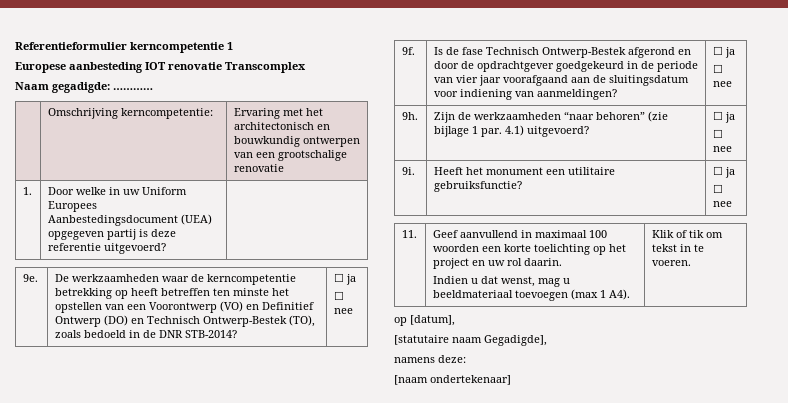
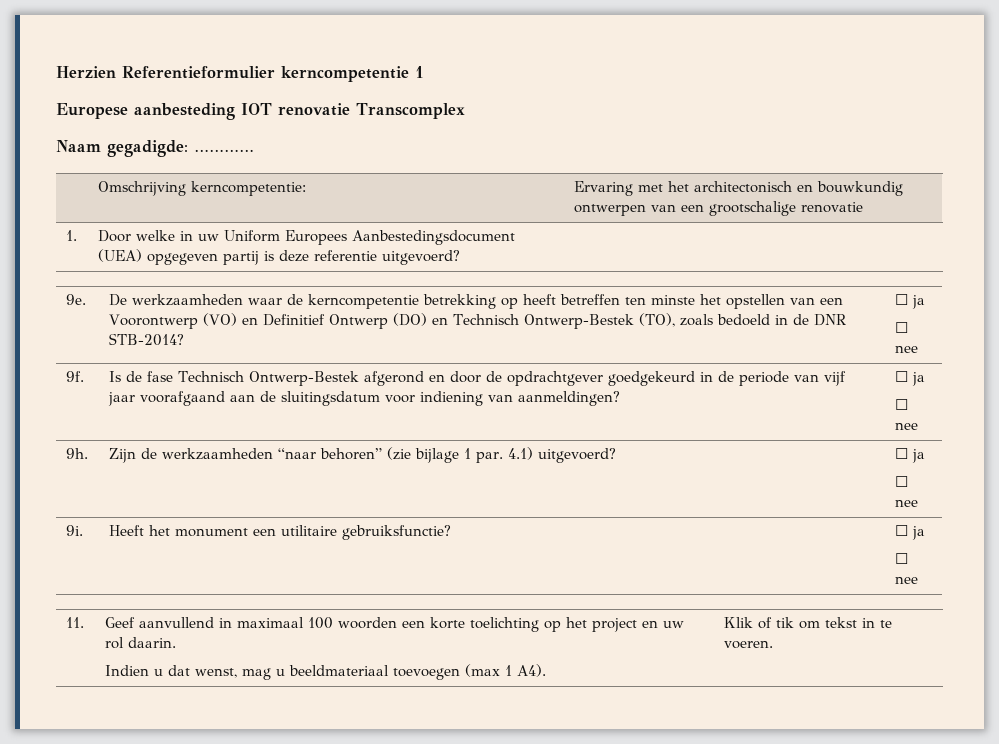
(15, 46) none -> [56,66,116,78] Herzien
[455,75,478,83] vier -> [824,371,847,386] vijf
[394,315,455,326] [394,335,547,346] [394,355,466,363] [394,375,511,385] // op [datum], // [statutaire naam Gegadigde], // namens deze: // [naam ondertekenaar] -> (774, 644) none

